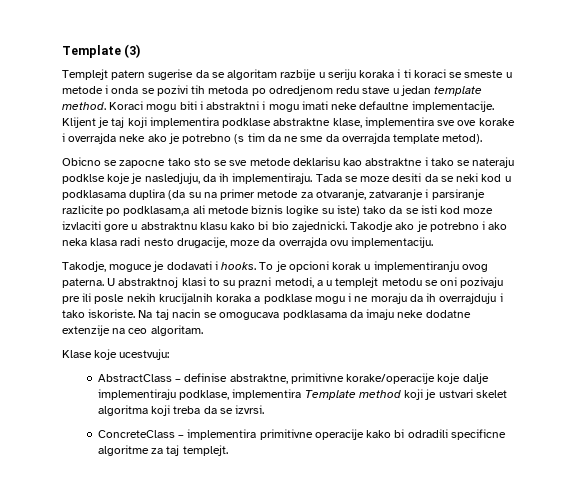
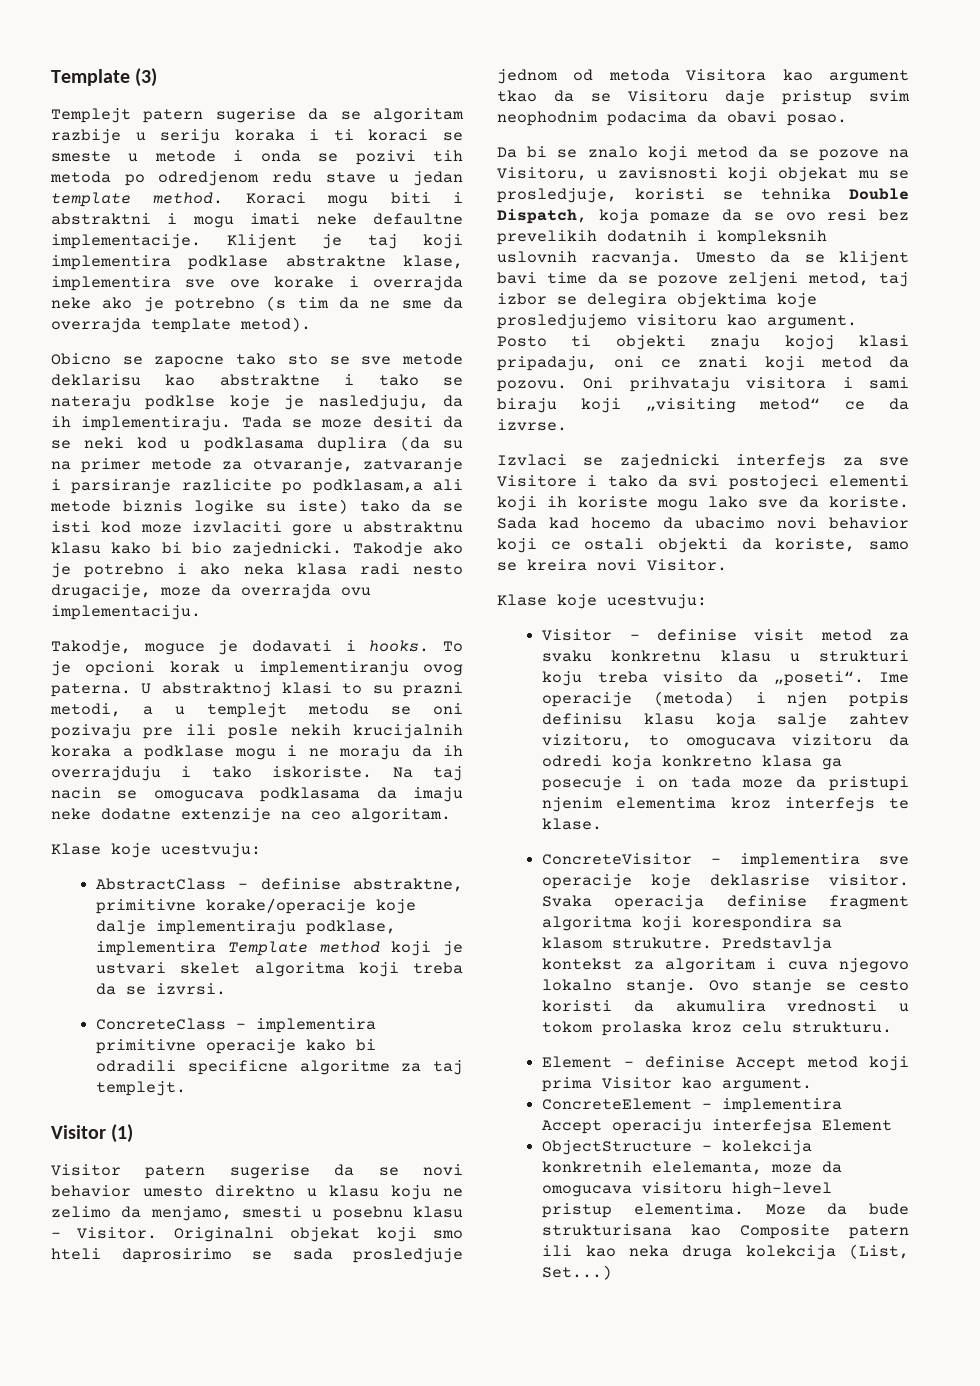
(228, 450) none -> [51,1124,134,1143] [51,1164,463,1179] [51,1185,463,1200] [51,1206,463,1221] [51,1227,463,1242] [51,1248,463,1263] [497,69,909,84] [497,90,910,105] [497,111,847,126] [497,146,909,161] [497,167,909,182] [497,188,909,203] [497,209,909,224] [497,230,827,245] [497,251,909,266] [497,272,909,287] [497,293,817,308] [497,314,857,329] [497,335,909,350] [497,356,909,371] [497,377,909,392] [497,398,909,413] [497,419,567,431] [497,454,909,469] [497,475,909,490] [497,496,909,511] [497,517,909,529] [497,538,909,553] [497,559,727,571] [497,594,707,609] [542,629,909,641] [542,650,909,662] [542,671,909,686] [542,691,909,707] [542,713,909,728] [542,734,909,749] [542,755,843,770] [542,776,909,791] [542,797,909,812] [542,818,603,830] [542,853,909,868] [542,874,909,889] [542,895,909,910] [542,916,843,931] [542,937,833,952] [542,958,909,973] [542,979,909,994] [542,1000,909,1012] [542,1021,893,1036] [542,1056,909,1071] [542,1077,813,1092] [542,1098,843,1113] [542,1119,893,1134] [542,1140,813,1155] [542,1161,843,1175] [542,1182,833,1197] [542,1203,909,1218] [542,1224,909,1239] [542,1244,909,1260] [542,1265,613,1280] // Visitor (1) // Visitor patern sugerise da se novi behavior umesto direktno u klasu koju ne zelimo da menjamo, smesti u posebnu klasu – Visitor. Originalni objekat koji smo hteli daprosirimo se sada prosledjuje jednom od metoda Visitora kao argument tkao da se Visitoru daje pristup svim neophodnim podacima da obavi posao. // Da bi se znalo koji metod da se pozove na Visitoru, u zavisnosti koji objekat mu se prosledjuje, koristi se tehnika Double Dispatch, koja pomaze da se ovo resi bez prevelikih dodatnih i kompleksnih uslovnih racvanja. Umesto da se klijent bavi time da se pozove zeljeni metod, taj izbor se delegira objektima koje prosledjujemo visitoru kao argument. Posto ti objekti znaju kojoj klasi pripadaju, oni ce znati koji metod da pozovu. Oni prihvataju visitora i sami biraju koji „visiting metod“ ce da izvrse. // Izvlaci se zajednicki interfejs za sve Visitore i tako da svi postojeci elementi koji ih koriste mogu lako sve da koriste. Sada kad hocemo da ubacimo novi behavior koji ce ostali objekti da koriste, samo se kreira novi Visitor. // Klase koje ucestvuju: // Visitor – definise visit metod za svaku konkretnu klasu u strukturi koju treba visito da „poseti“. Ime operacije (metoda) i njen potpis definisu klasu koja salje zahtev vizitoru, to omogucava vizitoru da odredi koja konkretno klasa ga posecuje i on tada moze da pristupi njenim elementima kroz interfejs te klase. // ConcreteVisitor – implementira sve operacije koje deklasrise visitor. Svaka operacija definise fragment algoritma koji korespondira sa klasom strukutre. Predstavlja kontekst za algoritam i cuva njegovo lokalno stanje. Ovo stanje se cesto koristi da akumulira vrednosti u tokom prolaska kroz celu strukturu. // Element – definise Accept metod koji prima Visitor kao argument. // ConcreteElement – implementira Accept operaciju interfejsa Element // ObjectStructure – kolekcija konkretnih elelemanta, moze da omogucava visitoru high-level pristup elementima. Moze da bude strukturisana kao Composite patern ili kao neka druga kolekcija (List, Set...)

